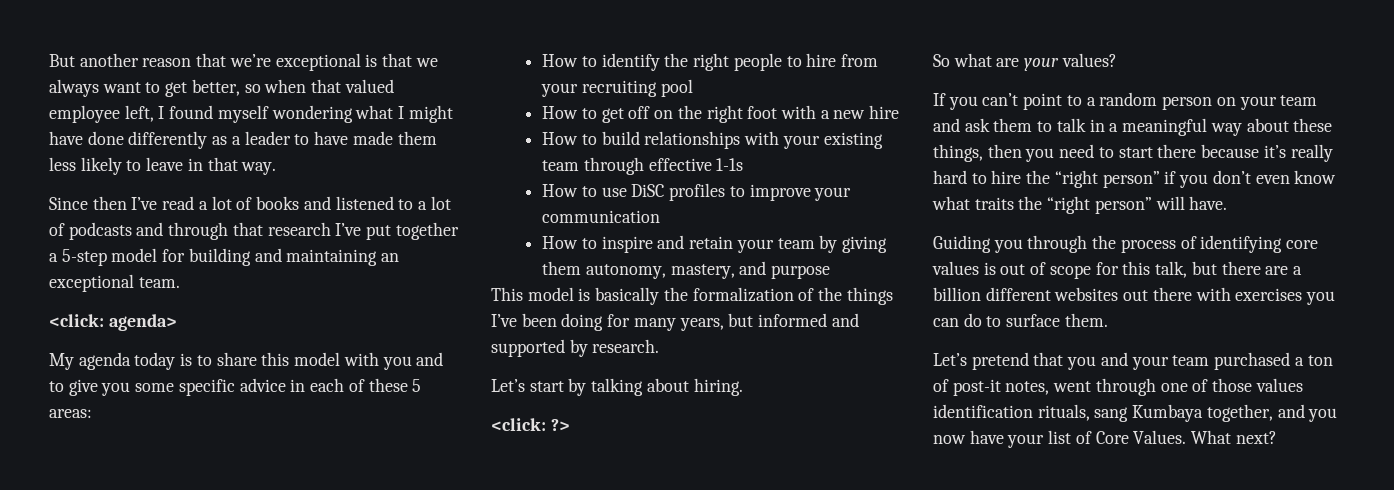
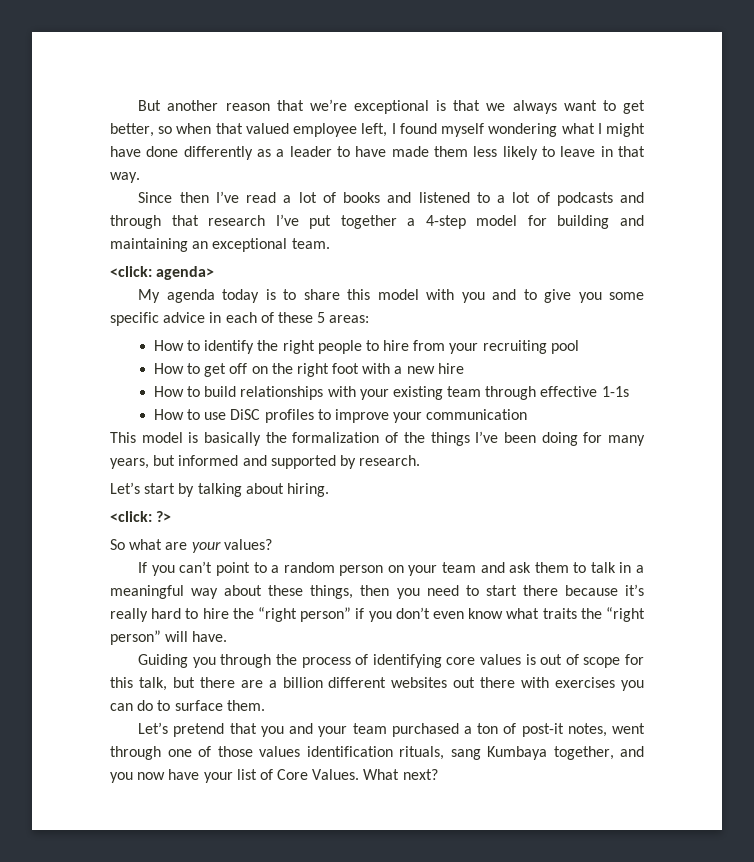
[61,249,107,266] 5-step -> [425,215,466,229] 4-step
[542,235,887,253] [542,261,831,279] // How to inspire and retain your team by giving them autonomy, mastery, and purpose -> (528, 414) none

